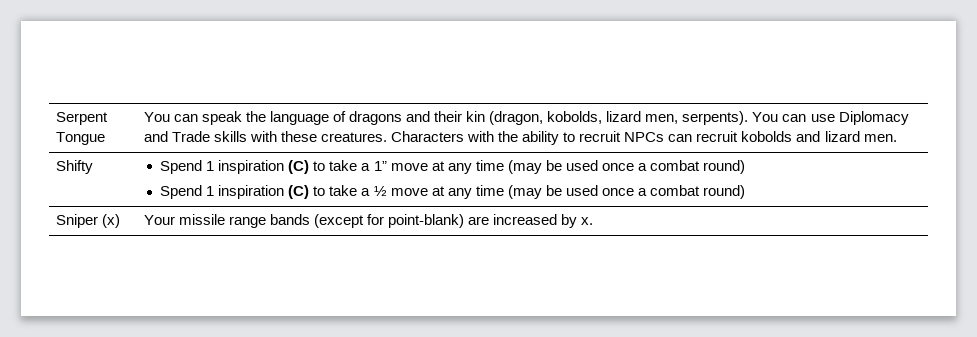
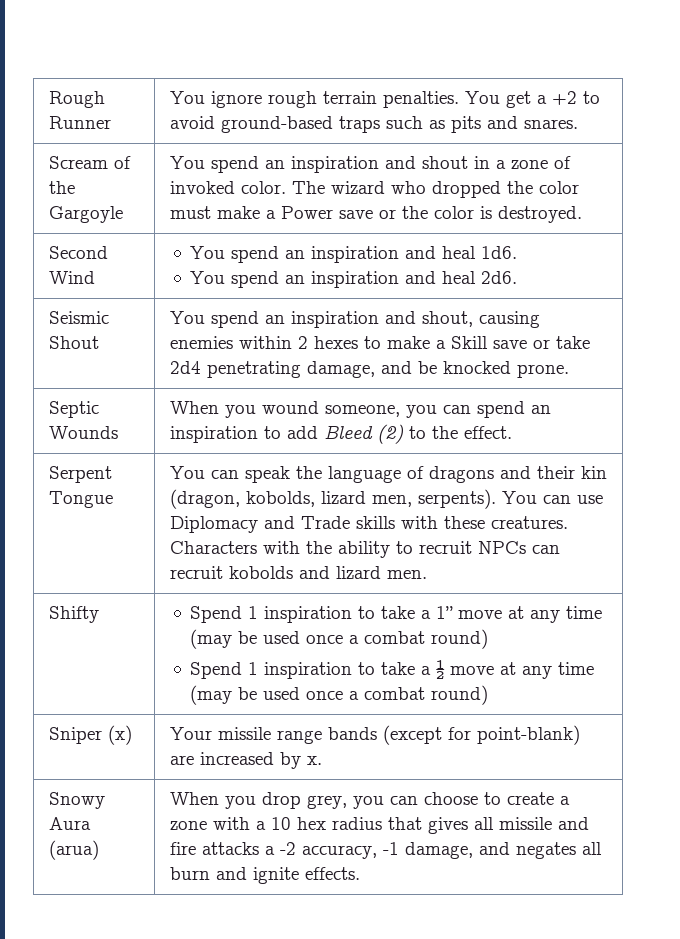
(55, 118) none -> [48,91,105,108] [48,116,111,129] [169,91,600,108] [169,116,578,133] [48,156,131,169] [48,181,75,194] [48,206,123,223] [169,156,571,173] [169,181,579,198] [169,206,582,223] [48,246,108,259] [48,271,95,284] [190,246,518,263] [190,271,518,288] [48,311,109,324] [48,336,99,349] [169,311,540,328] [169,336,590,349] [169,361,569,378] [48,401,99,418] [48,426,118,439] [169,401,551,418] [169,424,512,444] Rough Runner | You ignore rough terrain penalties. You get a +2 to avoid ground-based traps such as pits and snares. // Scream of the Gargoyle | You spend an inspiration and shout in a zone of invoked color. The wizard who dropped the color must make a Power save or the color is destroyed. // Second Wind | You spend an inspiration and heal 1d6. // You spend an inspiration and heal 2d6. // Seismic Shout | You spend an inspiration and shout, causing enemies within 2 hexes to make a Skill save or take 2d4 penetrating damage, and be knocked prone. // Septic Wounds | When you wound someone, you can spend an inspiration to add Bleed (2) to the effect. //
[288,160,310,174] (C) -> (353, 614) none
[288,185,310,199] (C) -> (353, 670) none
(594, 221) none -> [48,792,105,809] [48,817,91,830] [48,840,99,860] [169,792,570,809] [169,817,589,834] [169,842,602,859] [169,867,360,884] // Snowy Aura (arua) | When you drop grey, you can choose to create a zone with a 10 hex radius that gives all missile and fire attacks a -2 accuracy, -1 damage, and negates all burn and ignite effects.

